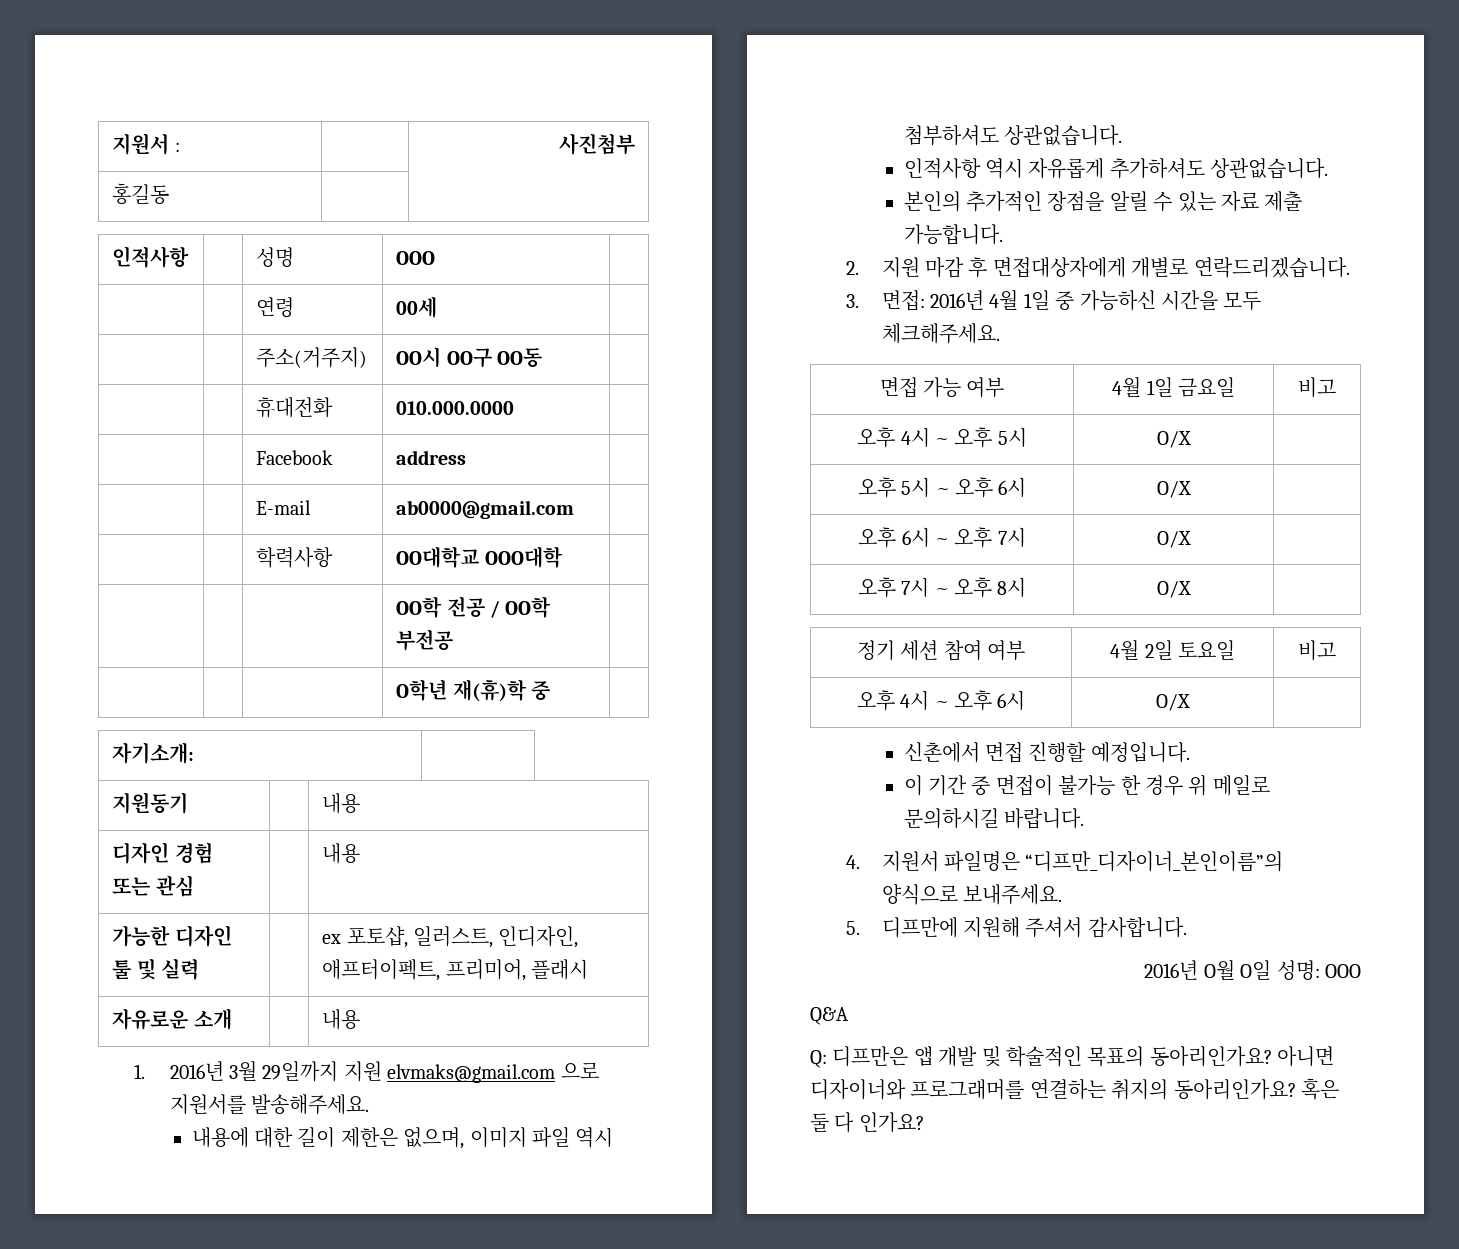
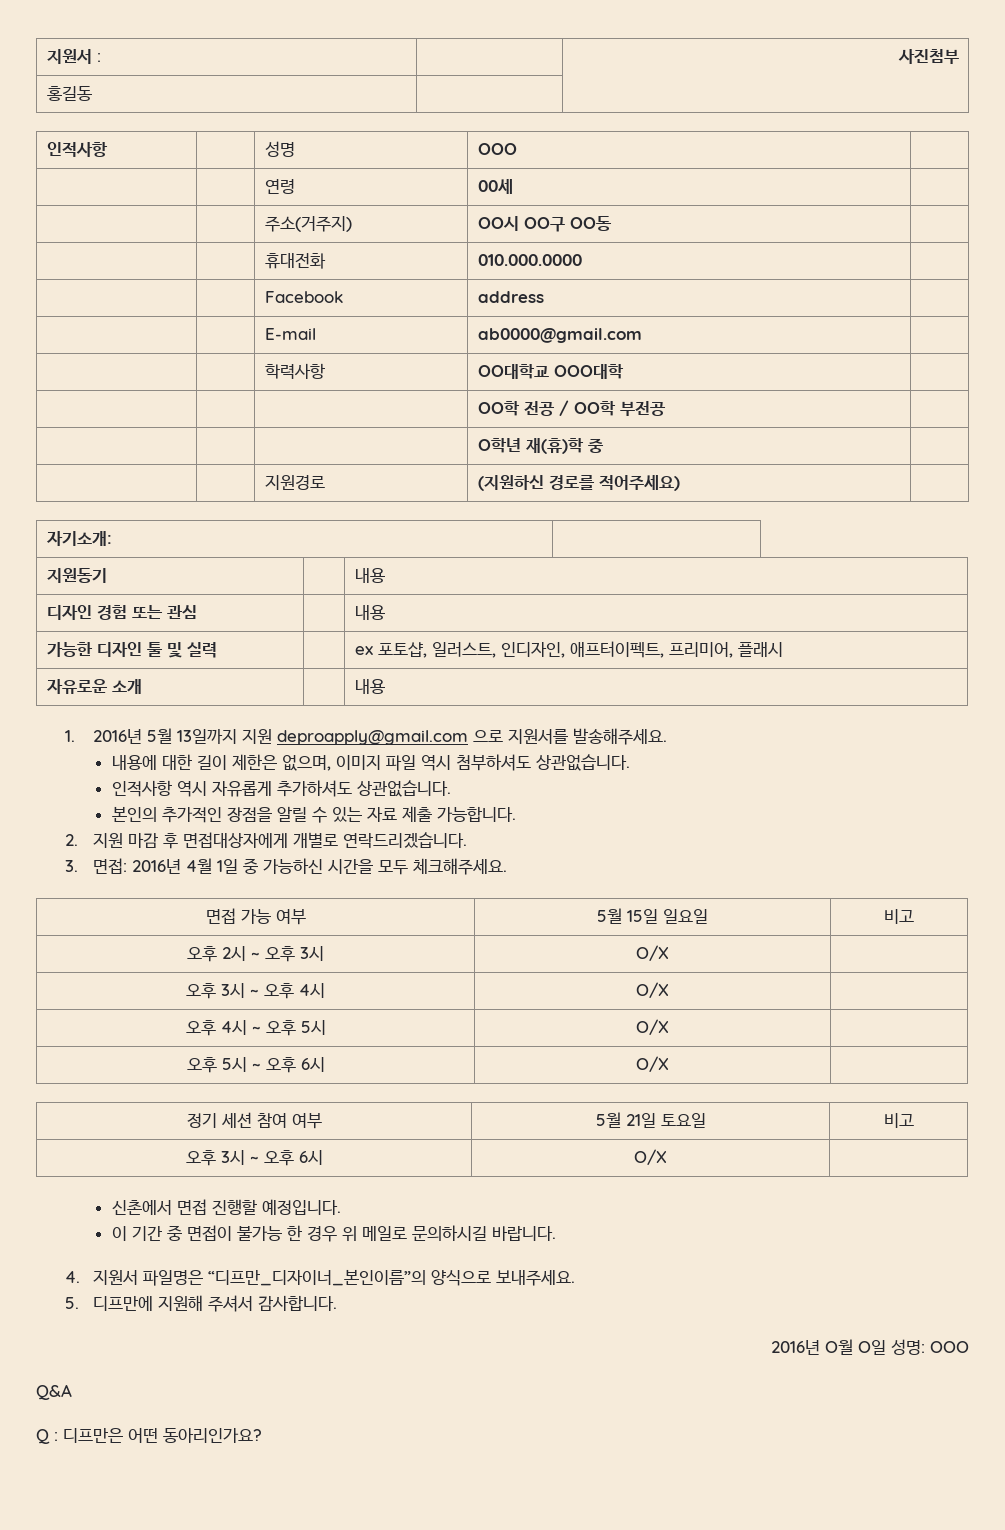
(551, 690) none -> [264,475,325,490] [477,475,680,491] // | | 지원경로 | (지원하신 경로를 적어주세요) |
[228,1060,556,1083] 3월 29일까지 지원 elvmaks@gmail.com -> [147,728,469,745] 5월 13일까지 지원 deproapply@gmail.com
[1112,376,1235,397] [1298,377,1336,398] 4월 1일 금요일 | 비고 -> [597,908,708,924] [884,909,914,924] [187,946,325,962] [636,945,669,961] [186,983,326,999] [636,982,669,998] 5월 15일 일요일 | 비고 // 오후 2시 ~ 오후 3시 | O/X | // 오후 3시 ~ 오후 4시 | O/X |
[858,527,1026,548] [1157,531,1191,548] [857,577,1027,598] [1157,581,1191,598] // 오후 6시 ~ 오후 7시 | O/X | // 오후 7시 ~ 오후 8시 | O/X | -> (669, 1064) none
[1110,639,1173,660] 4월 2일 -> [595,1112,656,1128] 5월 21일
[900,690,930,710] 4시 -> [220,1150,245,1165] 3시
[810,1046,1335,1068] [810,1078,1339,1100] [810,1112,924,1133] Q: 디프만은 앱 개발 및 학술적인 목표의 동아리인가요? 아니면 디자이너와 프로그래머를 연결하는 취지의 동아리인가요? 혹은 둘 다 인가요? -> [36,1428,262,1444] Q : 디프만은 어떤 동아리인가요?

